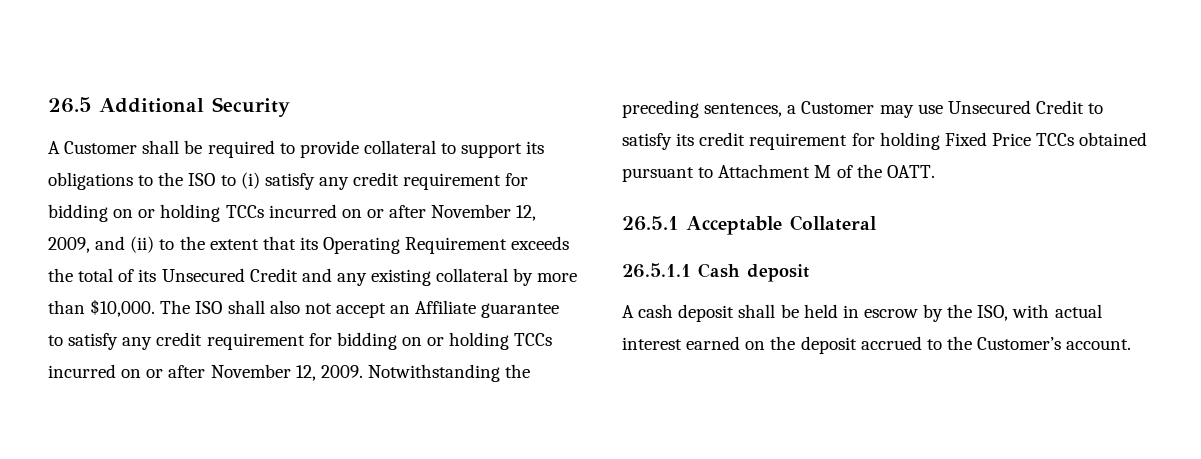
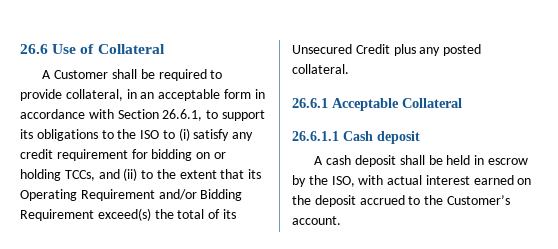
[48,97,290,117] 26.5 Additional Security -> [20,44,165,54] 26.6 Use of Collateral
[363,140,436,154] collateral -> [65,89,265,101] [20,109,203,121] collateral, in an acceptable form in accordance with Section 26.6.1,
[225,204,537,221] [48,237,90,253] TCCs incurred on or after November 12, 2009, -> [64,170,95,181] TCCs,
[511,236,570,250] exceeds -> [158,189,243,201] [20,208,151,221] and/or Bidding Requirement exceed(s)
[301,268,578,286] [48,299,560,318] [48,332,553,350] [48,364,531,382] [622,100,1104,118] [622,132,1148,150] [622,164,935,182] [622,216,678,231] and any existing collateral by more than $10,000. The ISO shall also not accept an Affiliate guarantee to satisfy any credit requirement for bidding on or holding TCCs incurred on or after November 12, 2009. Notwithstanding the preceding sentences, a Customer may use Unsecured Credit to satisfy its credit requirement for holding Fixed Price TCCs obtained pursuant to Attachment M of the OATT. // 26.5.1 -> [393,44,482,56] [292,64,349,74] [292,98,328,108] plus any posted collateral. // 26.6.1
[622,263,691,278] 26.5.1.1 -> [292,131,339,141] 26.6.1.1

